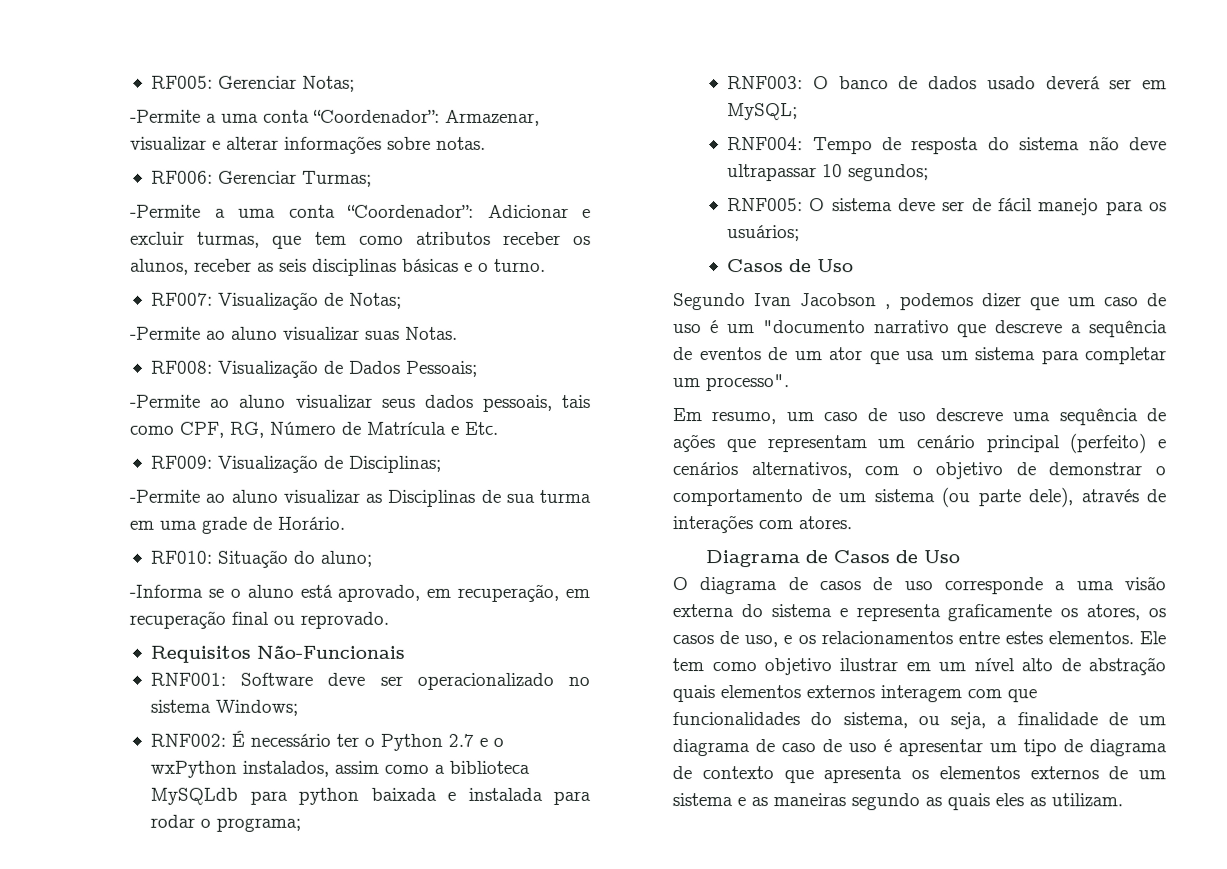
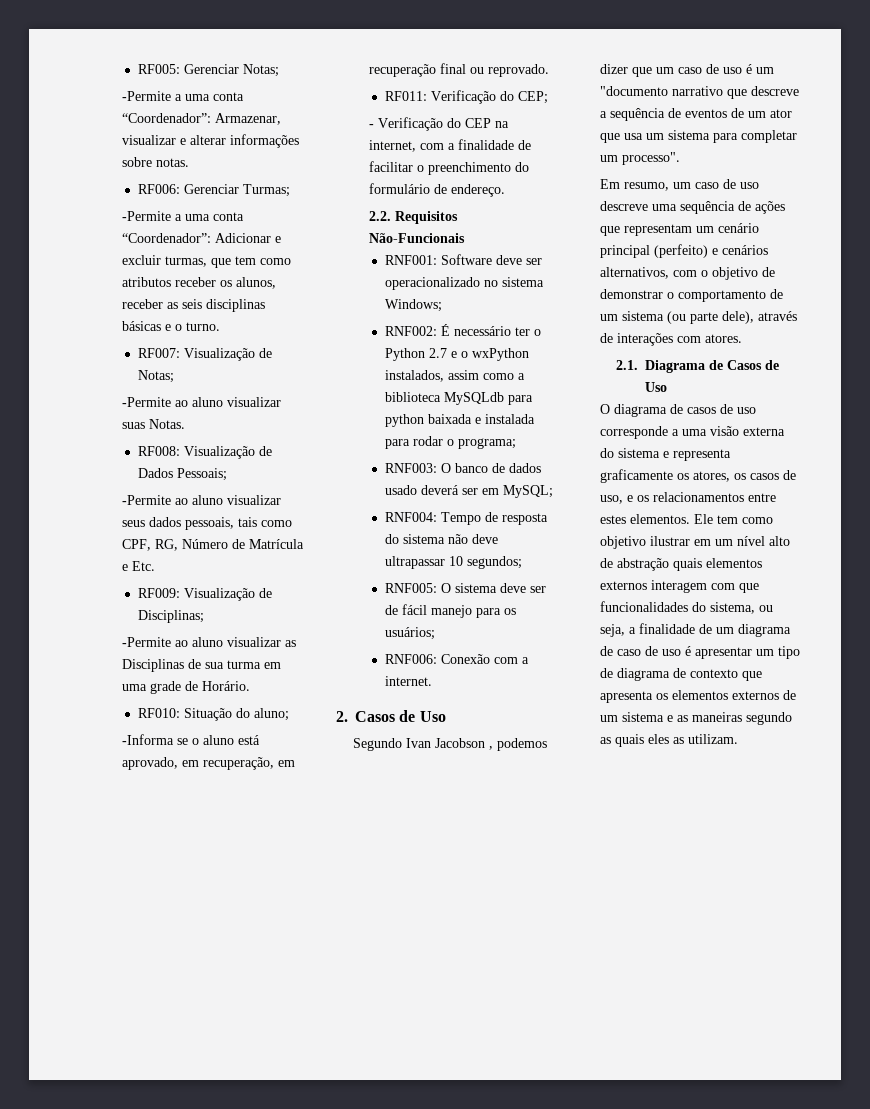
(390, 620) none -> [384,90,548,104] [369,117,510,131] [369,139,532,152] [369,161,530,175] [369,183,506,197] [369,211,392,221] RF011: Verificação do CEP; // - Verificação do CEP na internet, com a finalidade de facilitar o preenchimento do formulário de endereço. // 2.2.
(801, 233) none -> [384,654,529,664] [384,676,432,686] [336,711,348,722] RNF006: Conexão com a internet. // 2.
(853, 523) none -> [616,360,639,370] 2.1.

